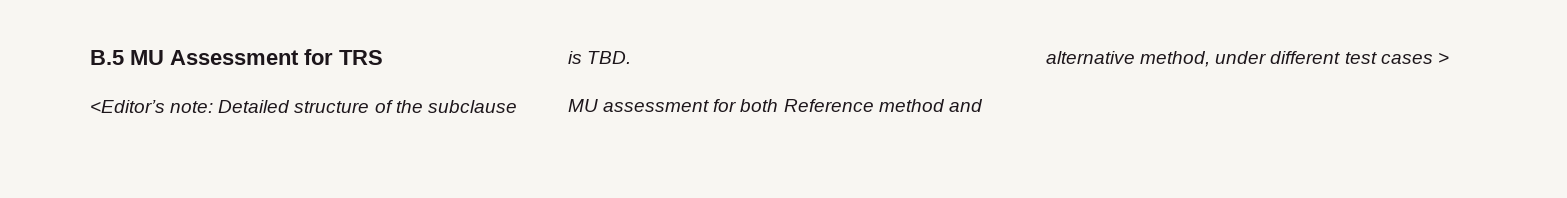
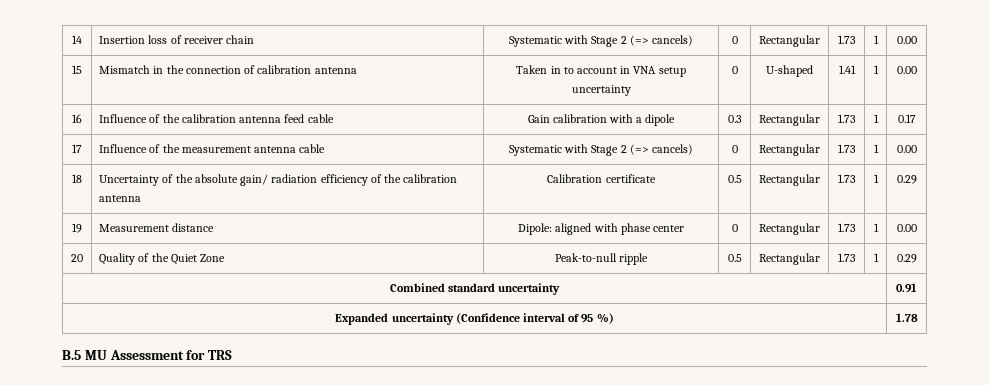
(90, 57) none -> [72,35,82,44] [99,35,255,44] [508,35,694,47] [731,36,738,44] [759,35,820,47] [837,35,856,44] [873,35,879,44] [896,36,917,44] [72,65,82,74] [99,65,357,74] [516,65,686,77] [571,85,631,96] [731,66,738,74] [766,65,813,77] [838,65,856,74] [873,65,879,74] [896,66,917,74] [72,114,82,123] [99,114,334,123] [527,114,676,126] [727,115,742,123] [759,114,820,126] [837,114,856,123] [873,114,879,123] [897,114,916,123] [72,144,82,153] [99,144,326,153] [508,144,694,156] [731,145,738,153] [759,144,820,156] [837,144,856,153] [873,144,879,153] [896,145,917,153] [72,174,82,183] [99,174,458,186] [99,195,142,202] [547,174,656,183] [727,175,742,183] [759,174,820,186] [837,174,856,183] [873,174,879,183] [896,175,917,184] [72,223,82,233] [99,223,215,232] [518,223,684,235] [731,224,738,232] [759,223,820,235] [837,223,856,232] [873,223,879,232] [896,224,917,232] [71,254,83,262] [99,253,226,265] [554,253,649,265] [727,254,742,262] [759,253,820,265] [837,253,856,262] [873,253,879,262] [896,254,917,263] [389,283,561,295] [896,283,917,293] [335,313,614,325] [895,313,918,322] 14 | Insertion loss of receiver chain | Systematic with Stage 2 (=> cancels) | 0 | Rectangular | 1.73 | 1 | 0.00 // 15 | Mismatch in the connection of calibration antenna | Taken in to account in VNA setup uncertainty | 0 | U-shaped | 1.41 | 1 | 0.00 // 16 | Influence of the calibration antenna feed cable | Gain calibration with a dipole | 0.3 | Rectangular | 1.73 | 1 | 0.17 // 17 | Influence of the measurement antenna cable | Systematic with Stage 2 (=> cancels) | 0 | Rectangular | 1.73 | 1 | 0.00 // 18 | Uncertainty of the absolute gain/ radiation efficiency of the calibration antenna | Calibration certificate | 0.5 | Rectangular | 1.73 | 1 | 0.29 // 19 | Measurement distance | Dipole: aligned with phase center | 0 | Rectangular | 1.73 | 1 | 0.00 // 20 | Quality of the Quiet Zone | Peak-to-null ripple | 0.5 | Rectangular | 1.73 | 1 | 0.29 // Combined standard uncertainty | 0.91 // Expanded uncertainty (Confidence interval of 95 %) | 1.78 //
[90,100,517,113] [568,51,632,64] [568,99,983,112] [1046,51,1449,67] // <Editor’s note: Detailed structure of the subclause is TBD. // MU assessment for both Reference method and alternative method, under different test cases > -> (233, 355) none

